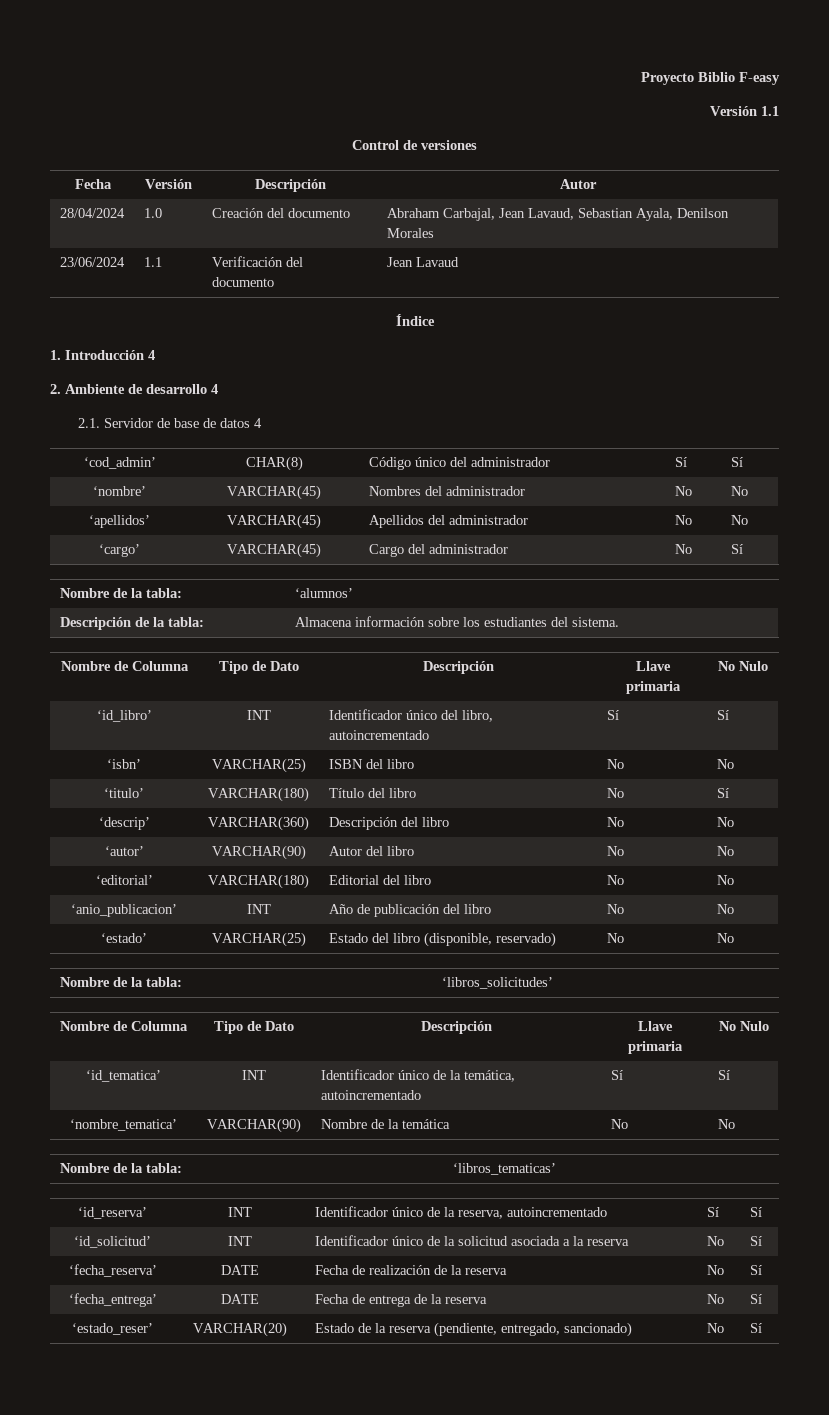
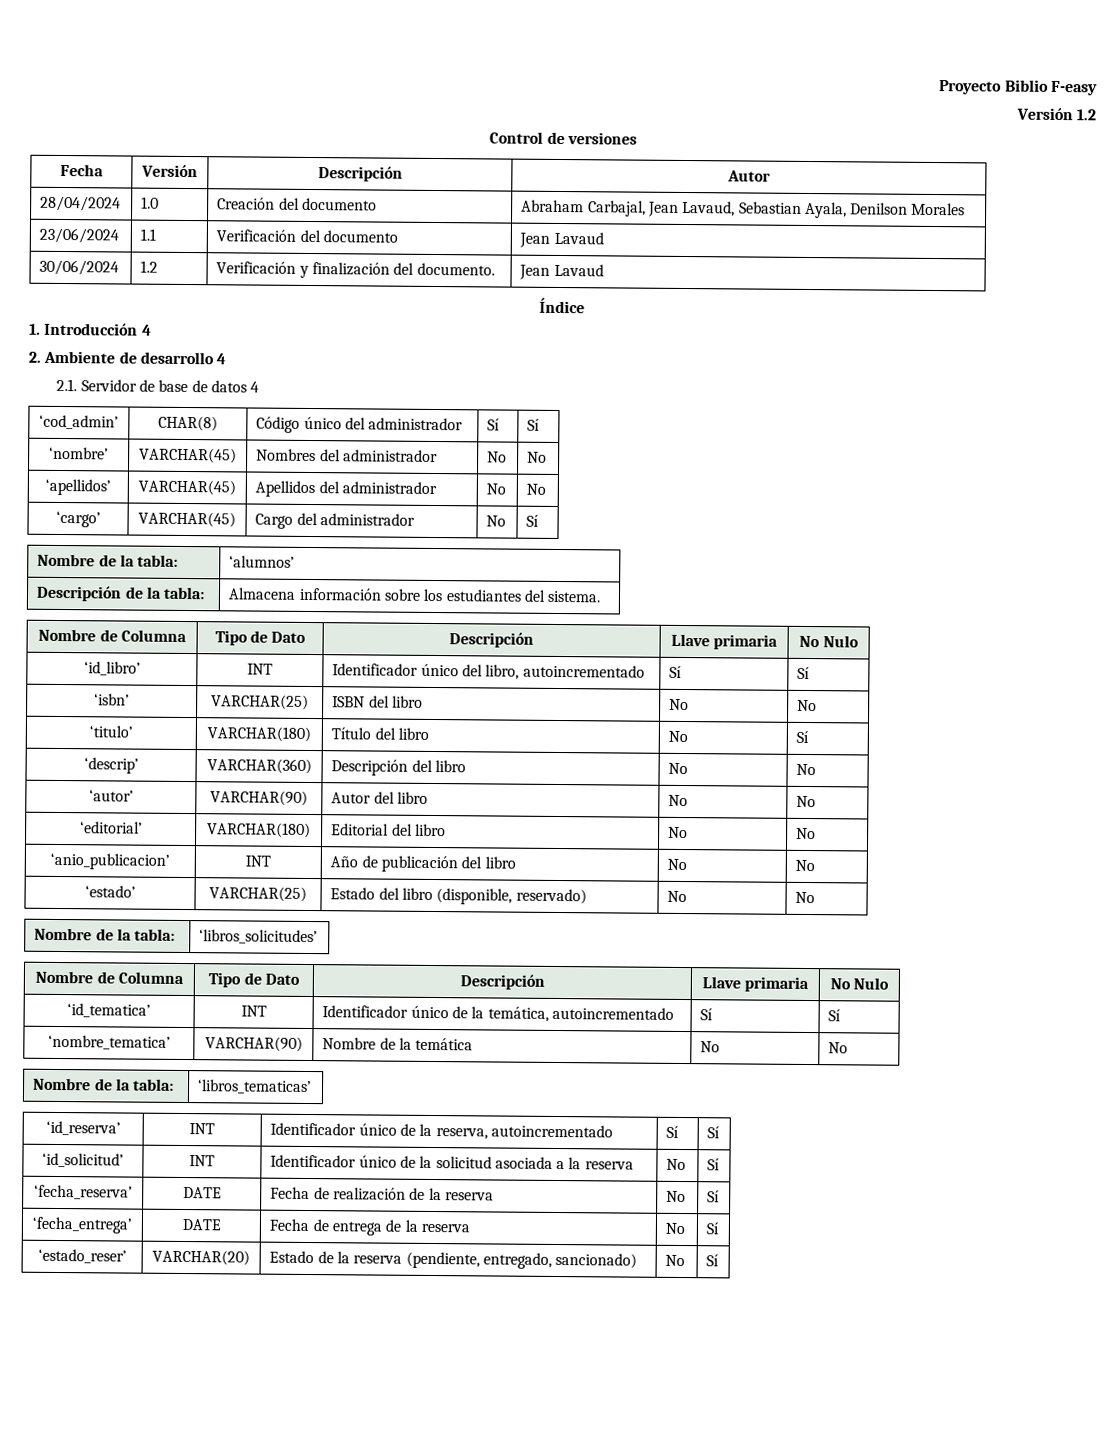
[761,106,779,116] 1.1 -> [1076,109,1096,121] 1.2
(459, 262) none -> [39,259,120,276] [140,260,159,273] [216,261,495,278] [519,263,604,280] // 30/06/2024 | 1.2 | Verificación y finalización del documento. | Jean Lavaud

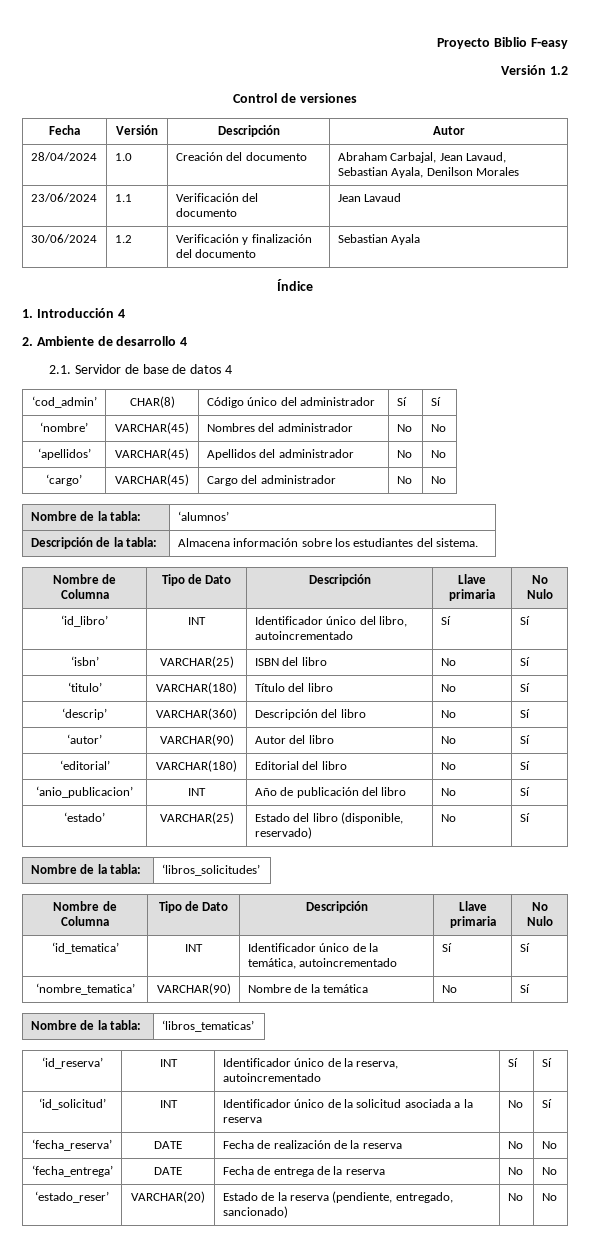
[416,262,495,276] [519,263,604,280] documento. | Jean Lavaud -> [195,249,257,258] [337,234,421,245] documento | Sebastian Ayala
[526,514,540,527] Sí -> [430,476,446,484] No
[797,699,818,712] No -> [519,657,530,666] Sí
[796,763,817,776] No -> [519,709,530,718] Sí
[796,795,817,808] No -> [519,735,530,744] Sí
[796,827,817,840] No -> [519,761,530,770] Sí
[795,859,816,872] No -> [519,787,530,796] Sí
[795,891,816,904] No -> [519,813,530,822] Sí
[828,1042,849,1054] No -> [519,984,530,993] Sí
[707,1190,721,1203] Sí -> [541,1141,557,1149] No
[706,1222,720,1235] Sí -> [541,1167,557,1175] No
[706,1254,720,1267] Sí -> [541,1193,557,1201] No

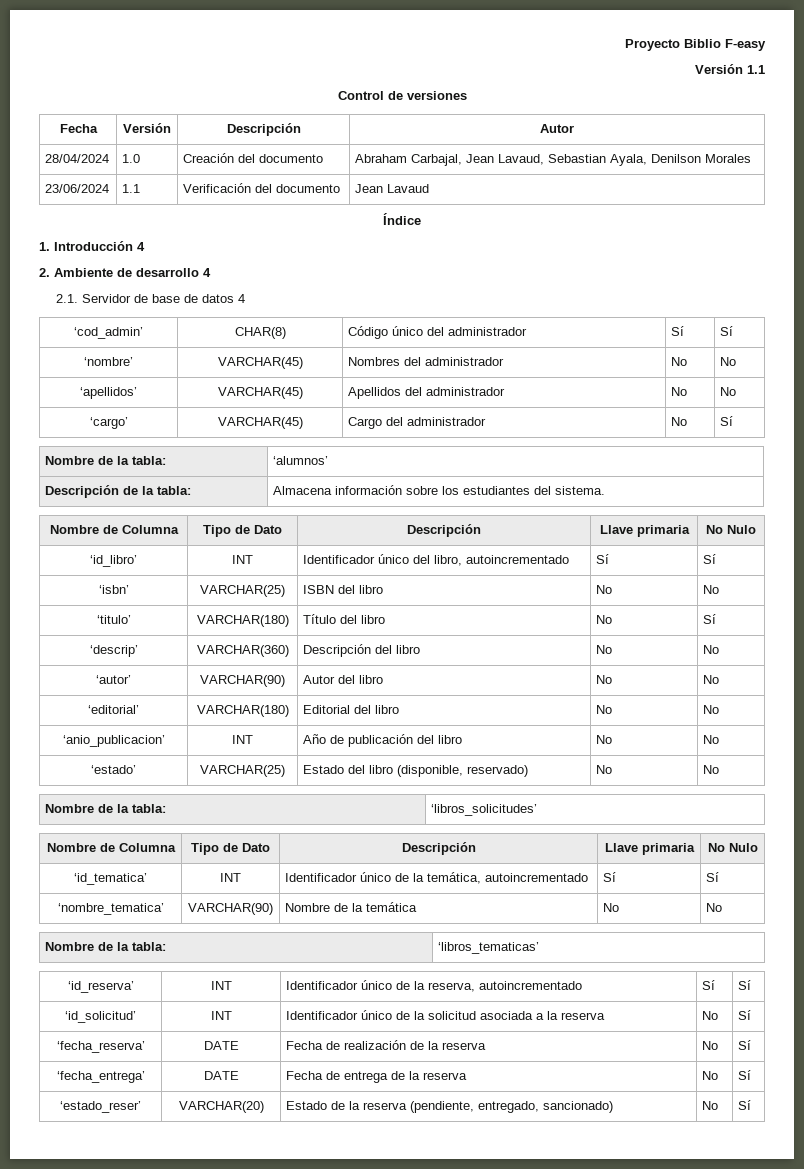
[550,66,568,75] 1.2 -> [747,65,765,74] 1.1
[30,234,97,243] [114,235,132,243] [175,234,312,245] [175,249,257,258] [337,234,421,245] // 30/06/2024 | 1.2 | Verificación y finalización del documento | Sebastian Ayala -> (430, 188) none
[430,476,446,484] No -> [720,416,734,426] Sí
[519,657,530,666] Sí -> [703,585,720,594] No
[519,709,530,718] Sí -> [703,645,720,654] No
[519,735,530,744] Sí -> [703,675,720,684] No
[519,761,530,770] Sí -> [703,705,720,714] No
[519,787,530,796] Sí -> [703,735,720,744] No
[519,813,530,822] Sí -> [703,765,720,774] No
[519,984,530,993] Sí -> [706,903,723,912] No
[541,1141,557,1149] No -> [738,1040,752,1050] Sí
[541,1167,557,1175] No -> [738,1070,752,1080] Sí
[541,1193,557,1201] No -> [738,1100,752,1110] Sí

